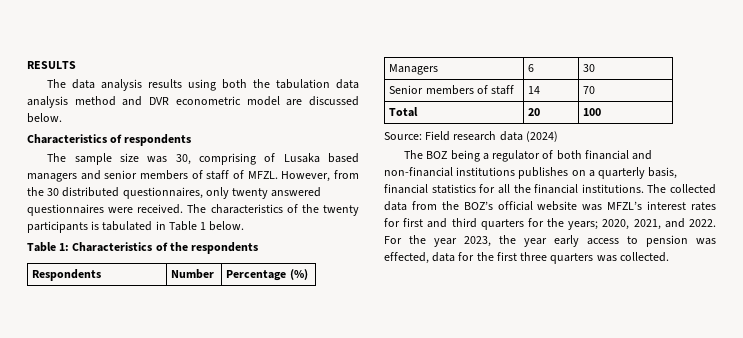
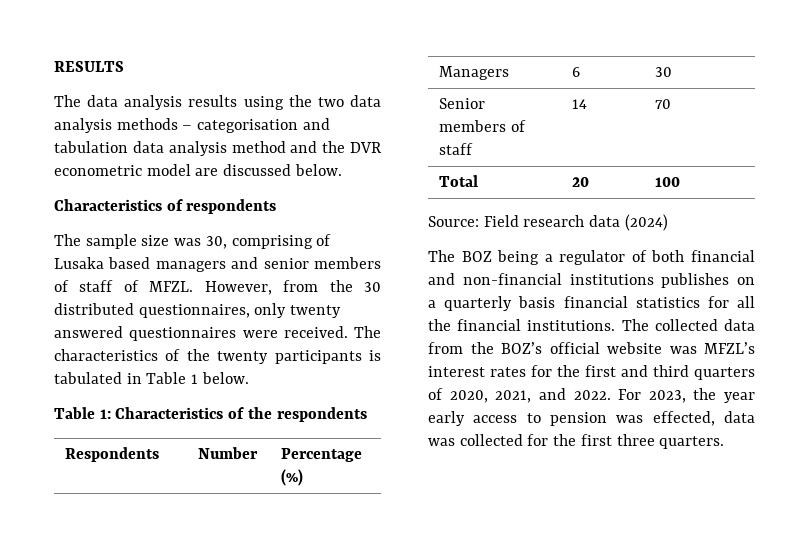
[222,79,271,89] both the -> [288,95,381,107] [54,118,330,133] the two data analysis methods – categorisation and
(143, 101) none -> [322,141,346,153] the
[648,167,678,179] basis, -> [518,296,556,308] basis
(400, 222) none -> [557,365,580,377] the
[527,218,599,230] for the years; -> [428,388,443,400] of
[409,235,457,247] the year -> (642, 394) none
(456, 257) none -> [428,434,523,446] was collected
[550,252,669,264] quarters was collected. -> [659,436,725,449] quarters.

